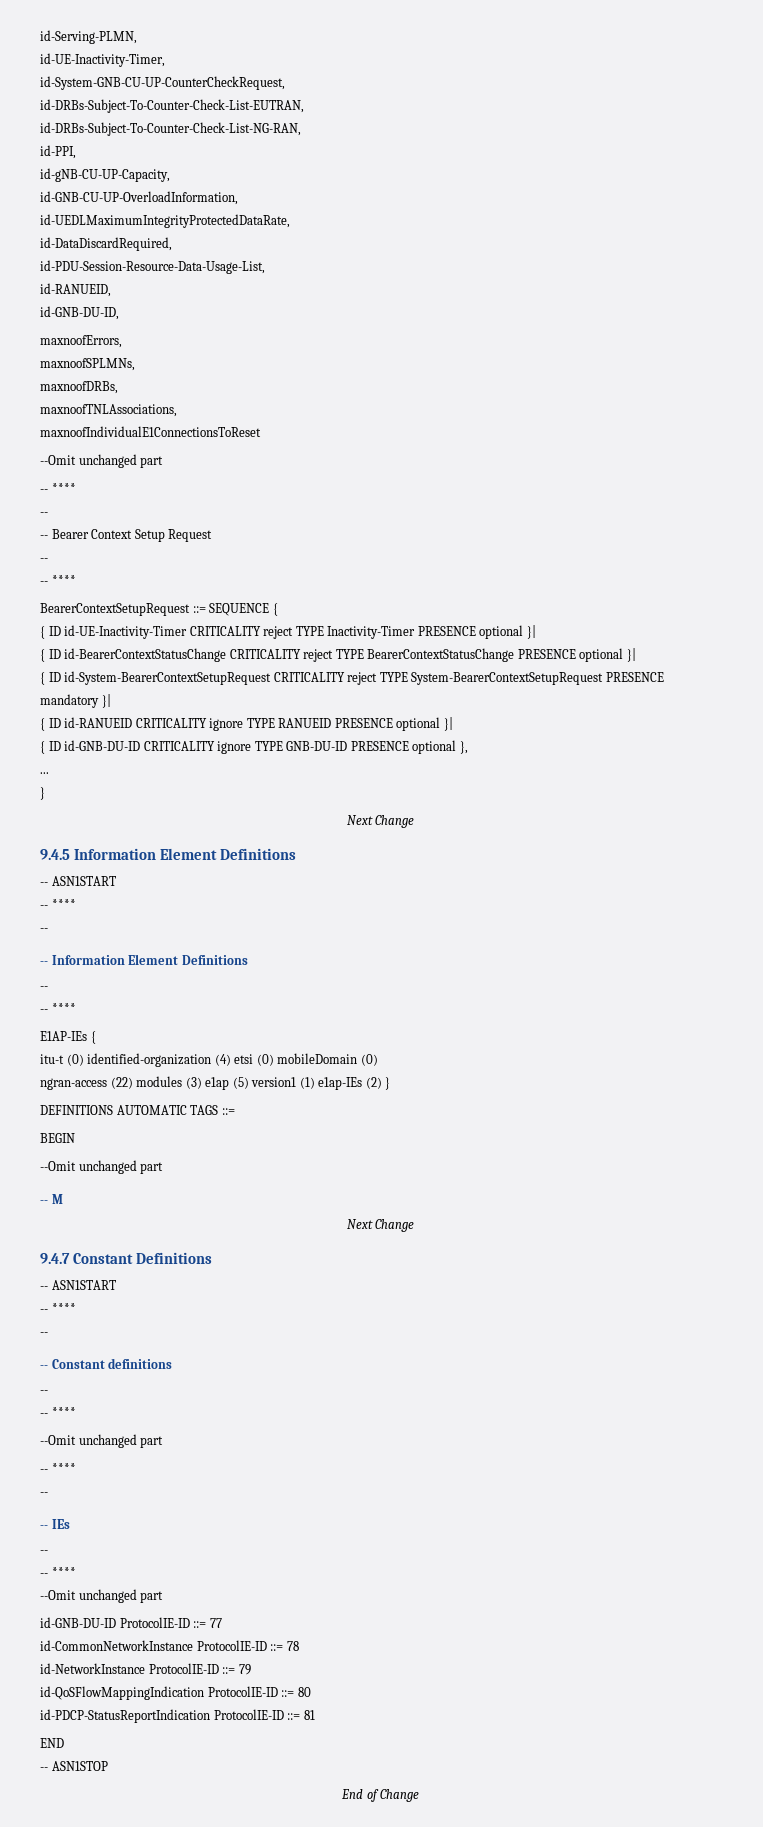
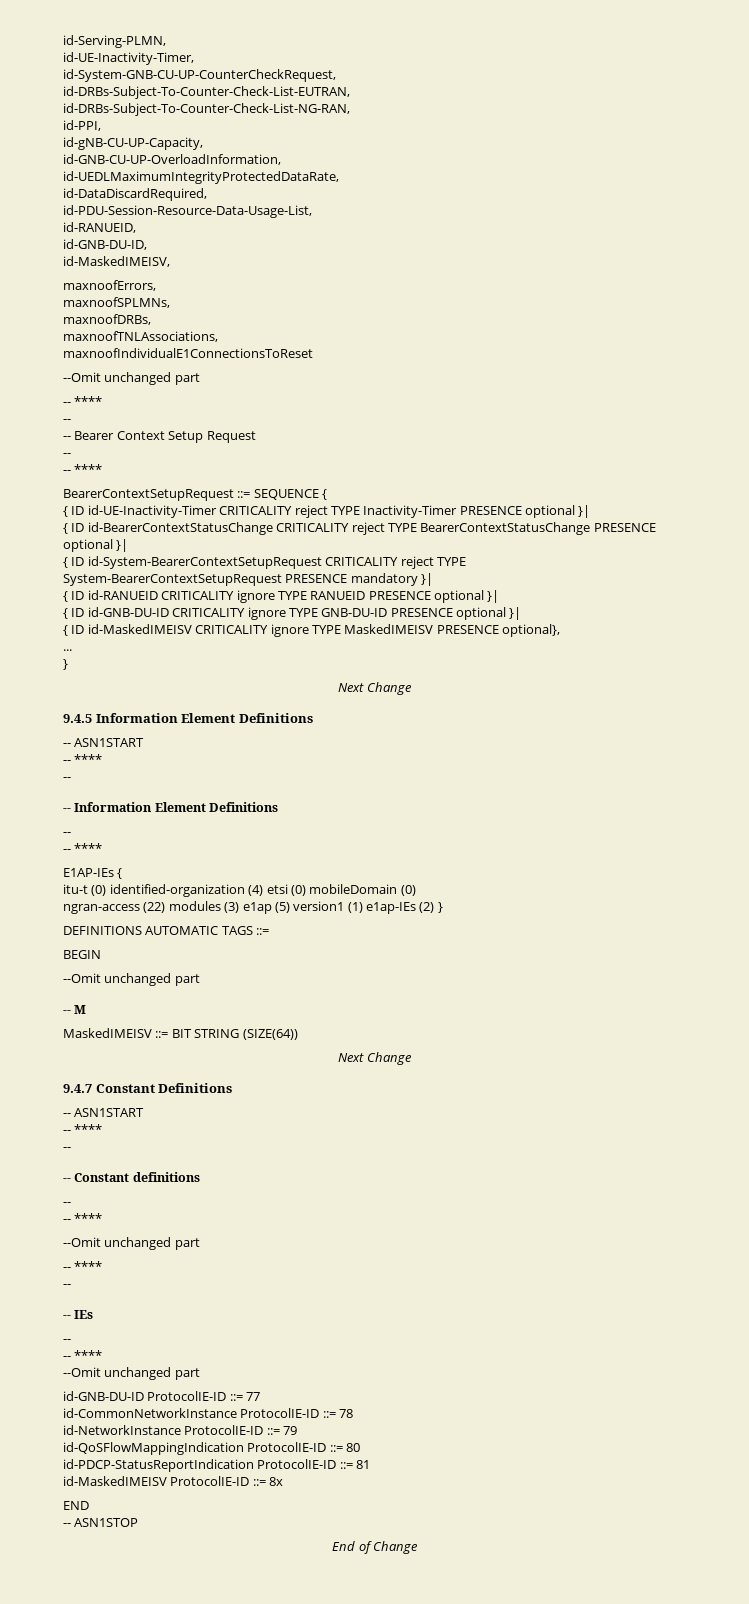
(119, 313) none -> [63,256,170,267] // id-MaskedIMEISV,
[459,741,468,754] }, -> [509,607,522,620] [63,624,560,637] }| // { ID id-MaskedIMEISV CRITICALITY ignore TYPE MaskedIMEISV PRESENCE optional},
(63, 1199) none -> [63,1028,298,1040] // MaskedIMEISV ::= BIT STRING (SIZE(64))
(315, 1715) none -> [63,1476,284,1486] // id-MaskedIMEISV ProtocolIE-ID ::= 8x

